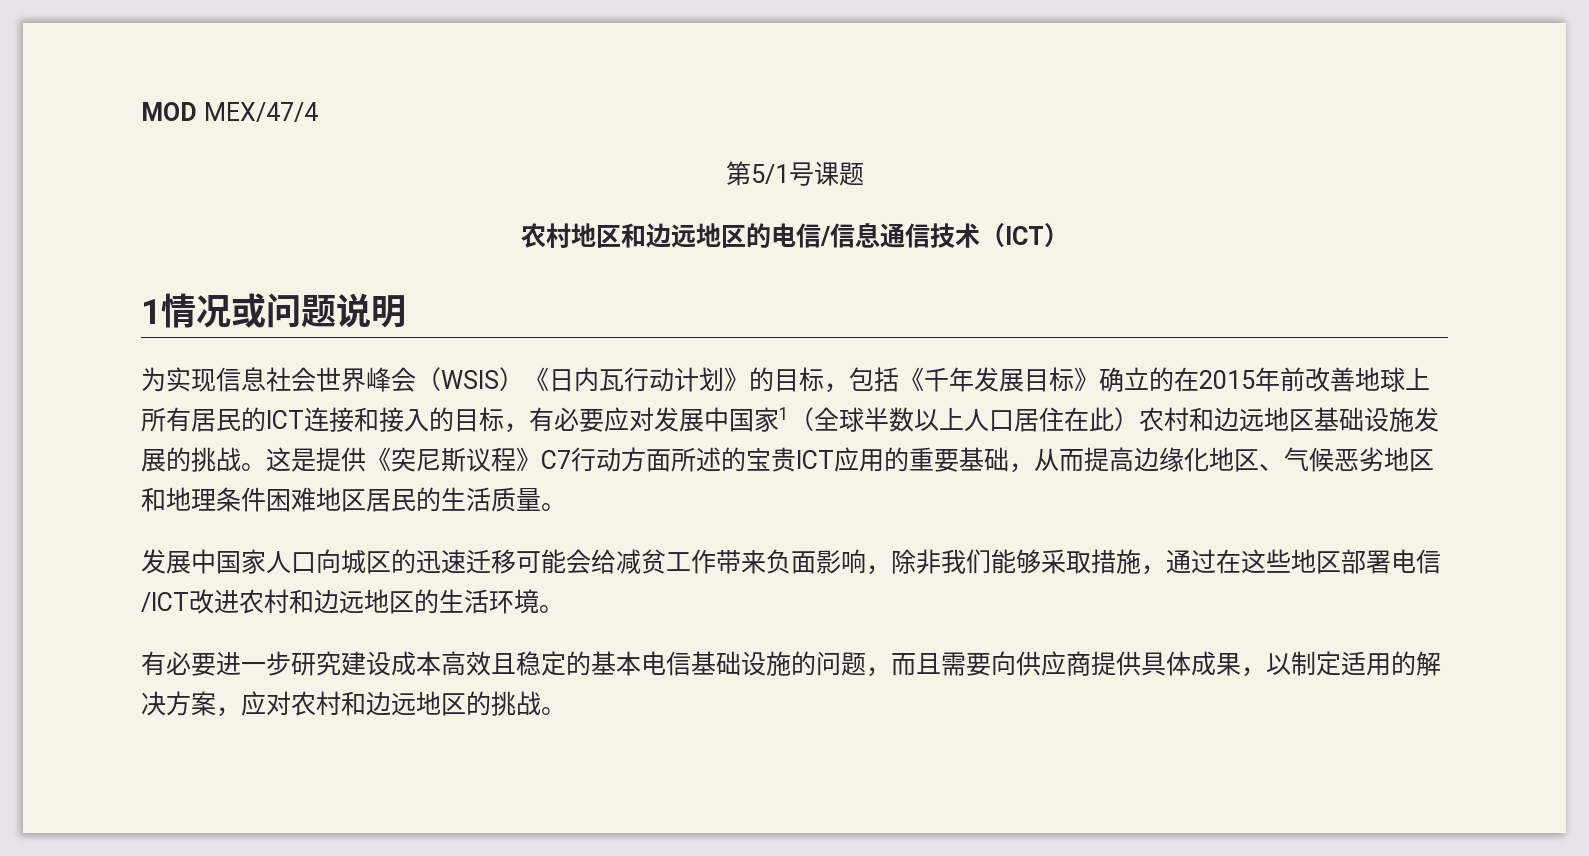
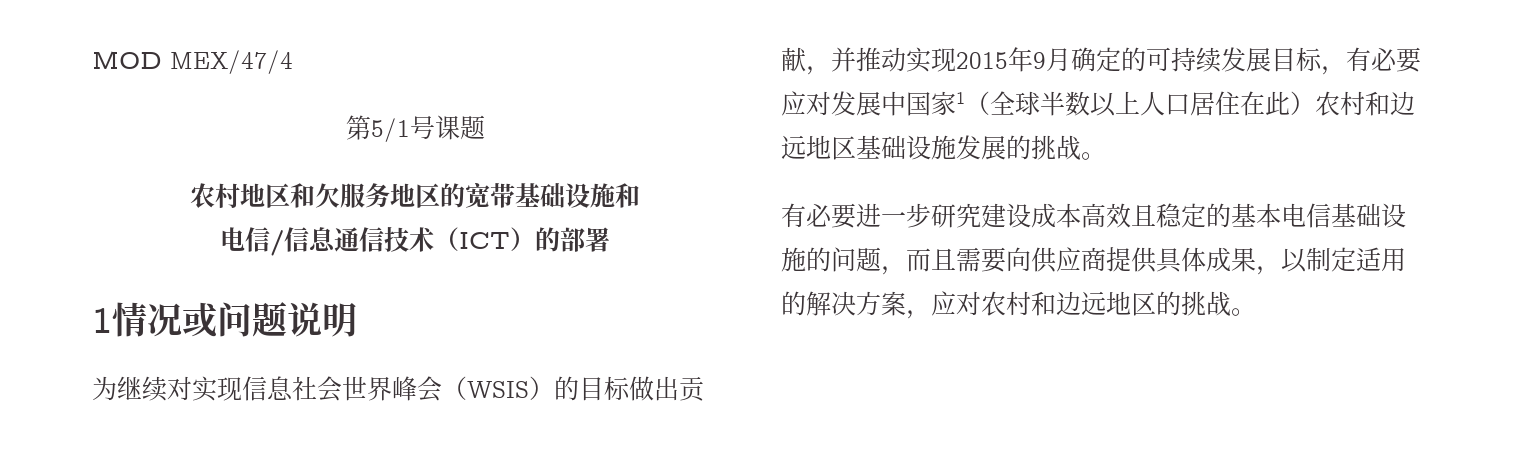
[645,223,771,248] 边远地区的 -> [315,182,640,208] 欠服务地区的宽带基础设施和 //
(1069, 235) none -> [535,227,610,252] 的部署
(166, 379) none -> [117,376,192,401] 继续对
[524,367,1430,393] [141,407,454,432] 《日内瓦行动计划》的目标，包括《千年发展目标》确立的在2015年前改善地球上所有居民的ICT连接和接入的 -> [554,376,706,402] [781,47,1271,75] 的目标做出贡献，并推动实现2015年9月确定的可持续发展
[266,447,1434,473] [141,487,566,512] [141,549,1441,575] [141,589,564,614] 这是提供《突尼斯议程》C7行动方面所述的宝贵ICT应用的重要基础，从而提高边缘化地区、气候恶劣地区和地理条件困难地区居民的生活质量。 // 发展中国家人口向城区的迅速迁移可能会给减贫工作带来负面影响，除非我们能够采取措施，通过在这些地区部署电信/ICT改进农村和边远地区的生活环境。 -> (1106, 156) none

